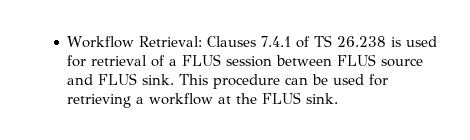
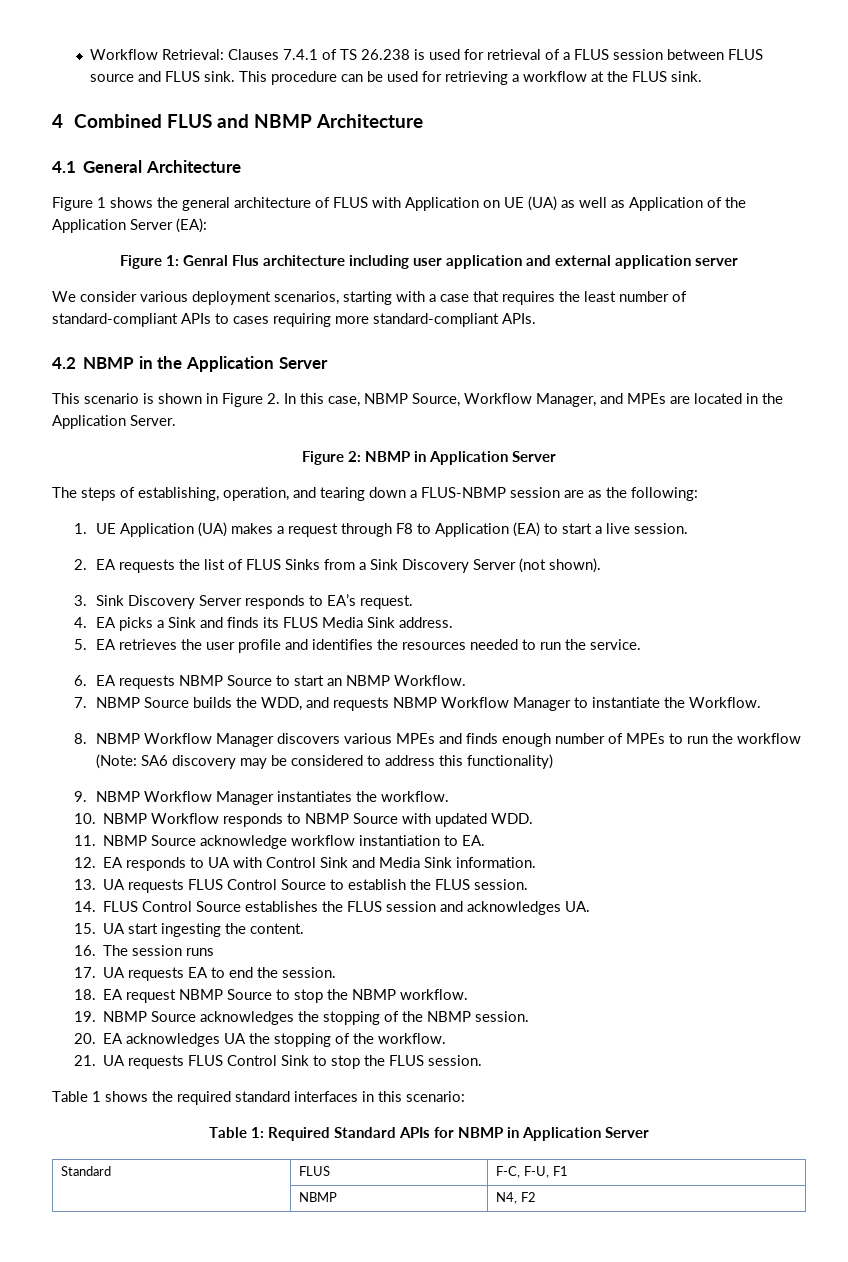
(339, 98) none -> [52,114,424,128] [52,160,241,173] [52,196,746,211] [52,218,207,233] [120,255,738,269] [52,291,687,305] [52,313,536,327] [52,356,328,372] [52,393,783,407] [52,415,176,429] [302,451,556,465] [52,487,698,501] [74,522,689,537] [74,558,602,573] [74,594,414,609] [74,617,454,631] [74,639,642,653] [74,675,467,689] [74,697,762,711] [74,733,802,747] [96,754,554,769] [74,791,450,805] [74,813,534,827] [74,835,486,849] [74,857,537,871] [74,879,529,893] [74,901,591,915] [74,923,305,937] [74,945,215,956] [74,967,337,981] [74,989,469,1003] [74,1011,530,1025] [74,1033,447,1047] [74,1055,483,1069] [52,1091,465,1105] [209,1127,649,1141] [61,1166,112,1176] [299,1166,331,1176] [496,1166,568,1178] [299,1192,338,1202] [496,1192,536,1204] // 4 Combined FLUS and NBMP Architecture // 4.1 General Architecture // Figure 1 shows the general architecture of FLUS with Application on UE (UA) as well as Application of the Application Server (EA): // Figure 1: Genral Flus architecture including user application and external application server // We consider various deployment scenarios, starting with a case that requires the least number of standard-compliant APIs to cases requiring more standard-compliant APIs. // 4.2 NBMP in the Application Server // This scenario is shown in Figure 2. In this case, NBMP Source, Workflow Manager, and MPEs are located in the Application Server. // Figure 2: NBMP in Application Server // The steps of establishing, operation, and tearing down a FLUS-NBMP session are as the following: // 1. UE Application (UA) makes a request through F8 to Application (EA) to start a live session. // 2. EA requests the list of FLUS Sinks from a Sink Discovery Server (not shown). // 3. Sink Discovery Server responds to EA’s request. // 4. EA picks a Sink and finds its FLUS Media Sink address. // 5. EA retrieves the user profile and identifies the resources needed to run the service. // 6. EA requests NBMP Source to start an NBMP Workflow. // 7. NBMP Source builds the WDD, and requests NBMP Workflow Manager to instantiate the Workflow. // 8. NBMP Workflow Manager discovers various MPEs and finds enough number of MPEs to run the workflow (Note: SA6 discovery may be considered to address this functionality) // 9. NBMP Workflow Manager instantiates the workflow. // 10. NBMP Workflow responds to NBMP Source with updated WDD. // 11. NBMP Source acknowledge workflow instantiation to EA. // 12. EA responds to UA with Control Sink and Media Sink information. // 13. UA requests FLUS Control Source to establish the FLUS session. // 14. FLUS Control Source establishes the FLUS session and acknowledges UA. // 15. UA start ingesting the content. // 16. The session runs // 17. UA requests EA to end the session. // 18. EA request NBMP Source to stop the NBMP workflow. // 19. NBMP Source acknowledges the stopping of the NBMP session. // 20. EA acknowledges UA the stopping of the workflow. // 21. UA requests FLUS Control Sink to stop the FLUS session. // Table 1 shows the required standard interfaces in this scenario: // Table 1: Required Standard APIs for NBMP in Application Server // Standard | FLUS | F-C, F-U, F1 // | NBMP | N4, F2

